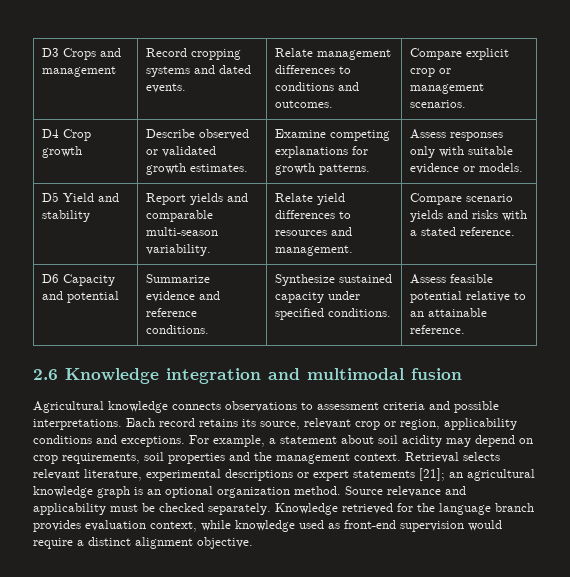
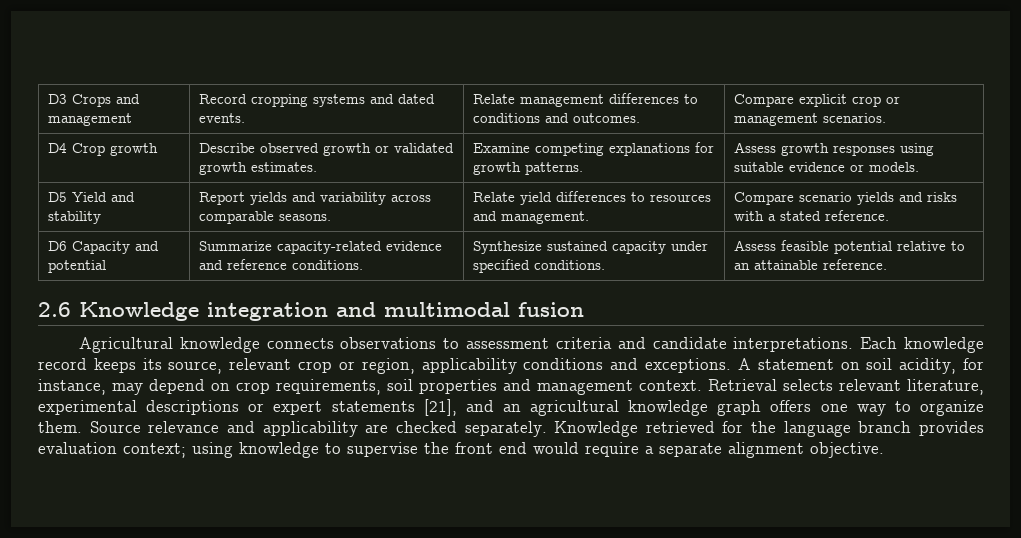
(250, 134) none -> [323,143,372,156] growth
[450,132,504,141] [410,146,465,158] responses only with -> [781,143,935,156] growth responses using
[146,210,214,222] [146,227,219,236] [146,244,212,256] comparable multi-season variability. -> [320,192,432,205] [199,211,332,224] variability across comparable seasons.
(211, 278) none -> [277,241,383,254] capacity-related
[454,401,499,413] possible -> [652,337,727,349] candidate
[159,418,238,427] record retains -> [903,337,984,353] [38,358,136,373] knowledge record keeps
[189,435,442,447] For example, a statement about soil acidity -> [737,358,985,374] [38,379,106,395] A statement on soil acidity, for instance,
[254,452,272,461] the -> (531, 385) none
[419,468,445,481] [21]; -> [423,399,494,416] [21], and
[134,486,341,498] is an optional organization method. -> [770,400,984,416] [38,421,82,433] offers one way to organize them.
[110,503,155,512] must be -> [365,424,389,433] are
[150,520,464,532] context, while knowledge used as front-end supervision -> [123,442,527,458] context; using knowledge to supervise the front end
[88,537,131,546] distinct -> [659,443,722,457] separate

